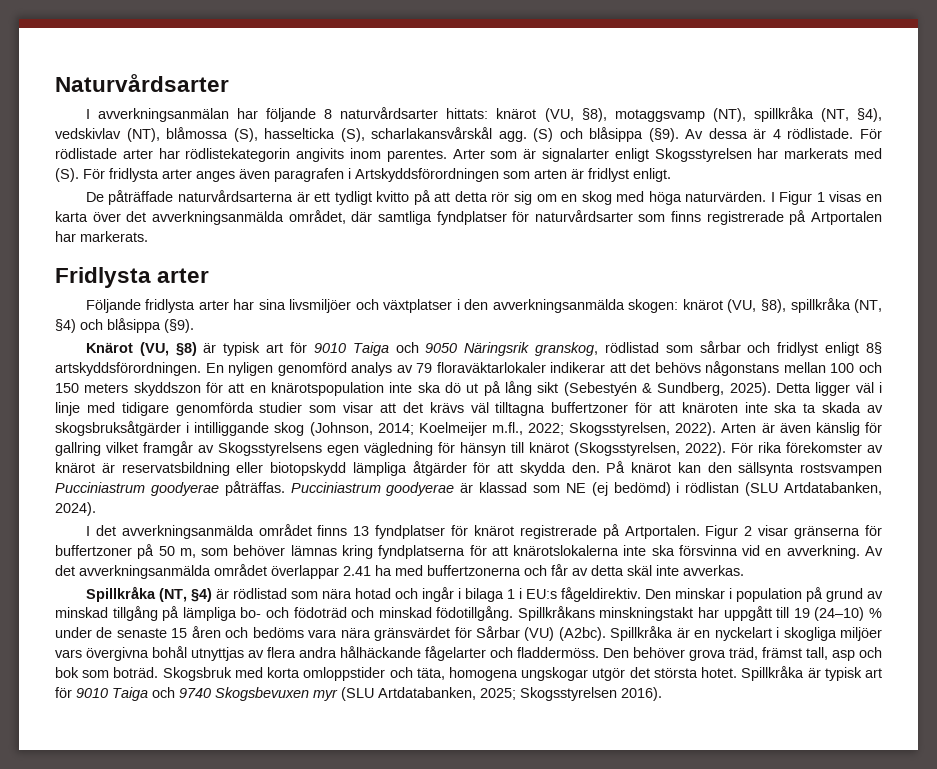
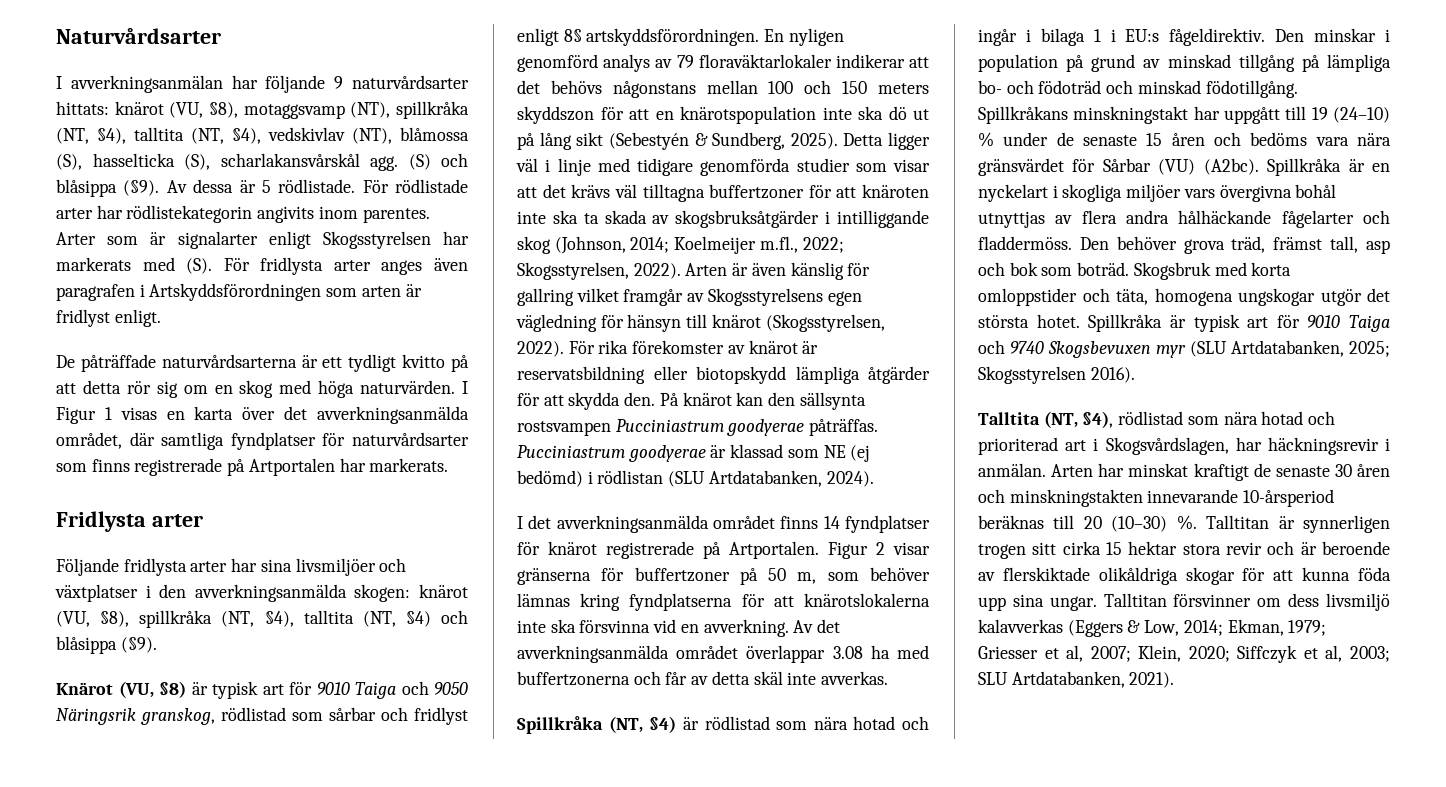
[324,109,333,119] 8 -> [334,76,344,89] 9
(882, 115) none -> [134,127,261,144] talltita (NT, §4),
[772,129,781,139] 4 -> [261,180,271,193] 5
(883, 306) none -> [264,610,396,627] §4), talltita (NT,
[353,526,370,536] 13 -> [823,516,840,529] 14
[343,566,371,576] 2.41 -> [832,646,863,659] 3.08
(662, 694) none -> [978,411,1336,428] [978,437,1390,455] [978,463,1390,481] [978,489,1335,507] [978,515,1390,533] [978,541,1390,559] [978,567,1391,585] [978,593,1390,611] [978,619,1327,637] [978,645,1390,663] [978,671,1175,688] // Talltita (NT, §4), rödlistad som nära hotad och prioriterad art i Skogsvårdslagen, har häckningsrevir i anmälan. Arten har minskat kraftigt de senaste 30 åren och minskningstakten innevarande 10-årsperiod beräknas till 20 (10–30) %. Talltitan är synnerligen trogen sitt cirka 15 hektar stora revir och är beroende av flerskiktade olikåldriga skogar för att kunna föda upp sina ungar. Talltitan försvinner om dess livsmiljö kalavverkas (Eggers & Low, 2014; Ekman, 1979; Griesser et al, 2007; Klein, 2020; Siffczyk et al, 2003; SLU Artdatabanken, 2021).

